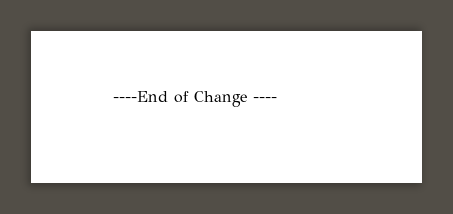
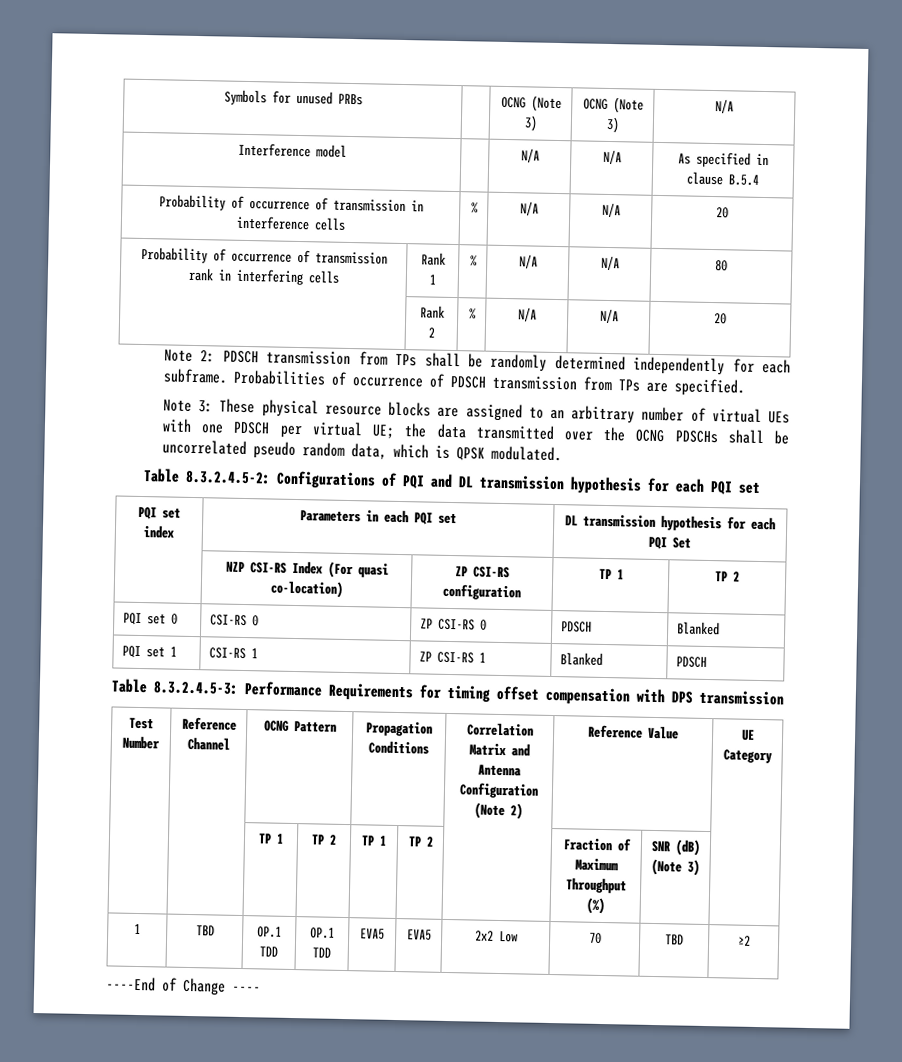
(113, 96) none -> [223,89,363,106] [500,95,562,113] [523,115,538,132] [582,97,644,114] [605,116,620,134] [715,99,734,114] [237,142,347,158] [520,148,540,163] [602,149,622,165] [678,151,769,168] [686,171,759,186] [158,194,424,213] [235,215,346,231] [470,202,478,214] [519,201,539,216] [601,202,621,218] [716,207,729,219] [140,246,388,265] [187,267,340,286] [420,252,446,266] [428,274,436,285] [469,255,477,267] [518,254,538,269] [600,255,620,271] [715,260,728,272] [419,305,445,319] [427,327,435,338] [468,308,476,320] [517,307,537,322] [599,308,619,324] [714,313,727,325] [163,349,791,376] [162,368,745,397] [162,398,790,424] [161,418,790,445] [161,439,562,462] [143,468,760,495] [138,506,181,520] [143,525,175,539] [300,509,457,525] [565,513,776,532] [648,536,691,550] [225,560,389,579] [269,580,343,598] [455,566,510,579] [442,583,521,601] [598,568,624,580] [715,571,740,582] [123,612,179,626] [210,614,260,627] [420,618,488,631] [561,621,593,633] [677,621,721,636] [122,645,178,659] [209,647,259,660] [419,651,487,664] [560,652,604,666] [676,656,708,668] [111,678,784,706] [129,717,154,730] [122,735,160,750] [181,716,237,731] [186,736,230,751] [263,720,337,733] [366,720,433,737] [368,740,429,755] [466,722,534,737] [468,742,530,757] [477,764,522,777] [458,782,539,799] [473,802,523,820] [588,724,679,740] [740,729,755,741] [722,749,772,764] [258,833,284,844] [311,834,337,845] [361,835,387,846] [407,836,434,847] [562,837,632,852] [574,857,619,872] [565,877,627,894] [585,897,605,915] [651,839,701,856] [651,858,700,876] [134,923,141,935] [195,925,215,936] [257,926,282,938] [259,946,278,957] [310,927,335,939] [312,947,331,958] [360,928,385,940] [406,929,432,941] [474,930,518,943] [588,932,602,944] [665,934,684,945] [737,935,751,946] Symbols for unused PRBs | | OCNG (Note 3) | OCNG (Note 3) | N/A // Interference model | | N/A | N/A | As specified in clause B.5.4 // Probability of occurrence of transmission in interference cells | % | N/A | N/A | 20 // Probability of occurrence of transmission rank in interfering cells | Rank 1 | % | N/A | N/A | 80 // | Rank 2 | % | N/A | N/A | 20 // Note 2: PDSCH transmission from TPs shall be randomly determined independently for each subframe. Probabilities of occurrence of PDSCH transmission from TPs are specified. // Note 3: These physical resource blocks are assigned to an arbitrary number of virtual UEs with one PDSCH per virtual UE; the data transmitted over the OCNG PDSCHs shall be uncorrelated pseudo random data, which is QPSK modulated. // Table 8.3.2.4.5-2: Configurations of PQI and DL transmission hypothesis for each PQI set // PQI set index | Parameters in each PQI set | DL transmission hypothesis for each PQI Set // | NZP CSI-RS Index (For quasi co-location) | ZP CSI-RS configuration | TP 1 | TP 2 // PQI set 0 | CSI-RS 0 | ZP CSI-RS 0 | PDSCH | Blanked // PQI set 1 | CSI-RS 1 | ZP CSI-RS 1 | Blanked | PDSCH // Table 8.3.2.4.5-3: Performance Requirements for timing offset compensation with DPS transmission // Test Number | Reference Channel | OCNG Pattern | Propagation Conditions | Correlation Matrix and Antenna Configuration (Note 2) | Reference Value | UE Category // | | TP 1 | TP 2 | TP 1 | TP 2 | | Fraction of Maximum Throughput (%) | SNR (dB) (Note 3) | // 1 | TBD | OP.1 TDD | OP.1 TDD | EVA5 | EVA5 | 2x2 Low | 70 | TBD | ≥2 //

